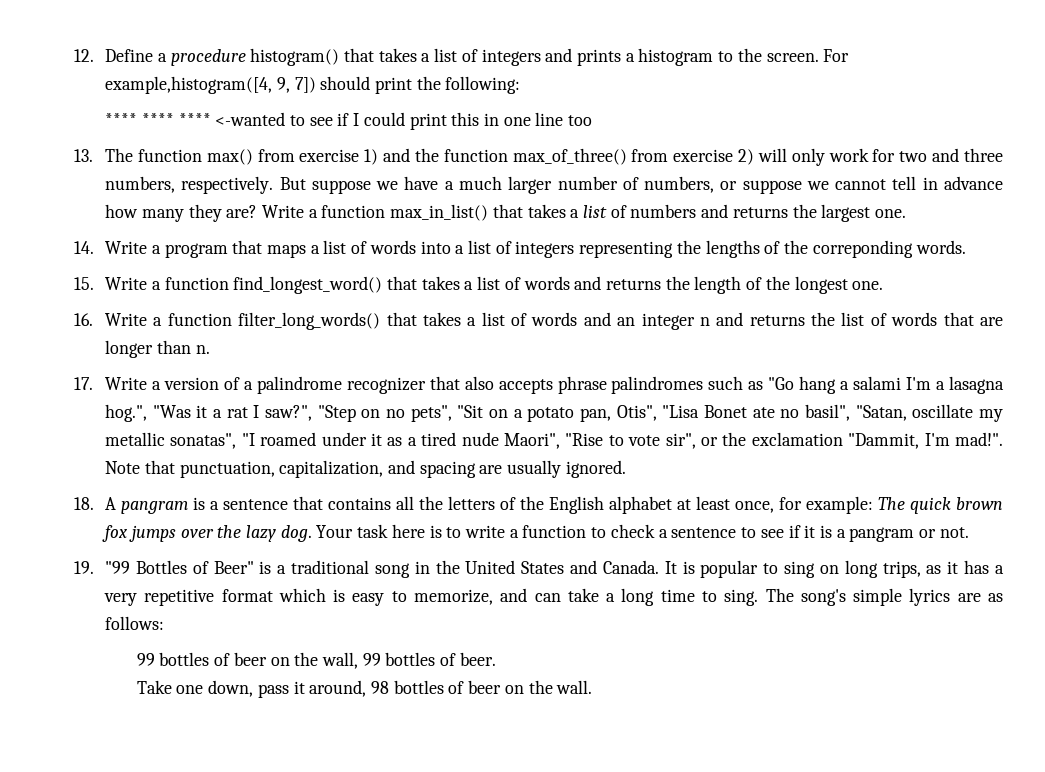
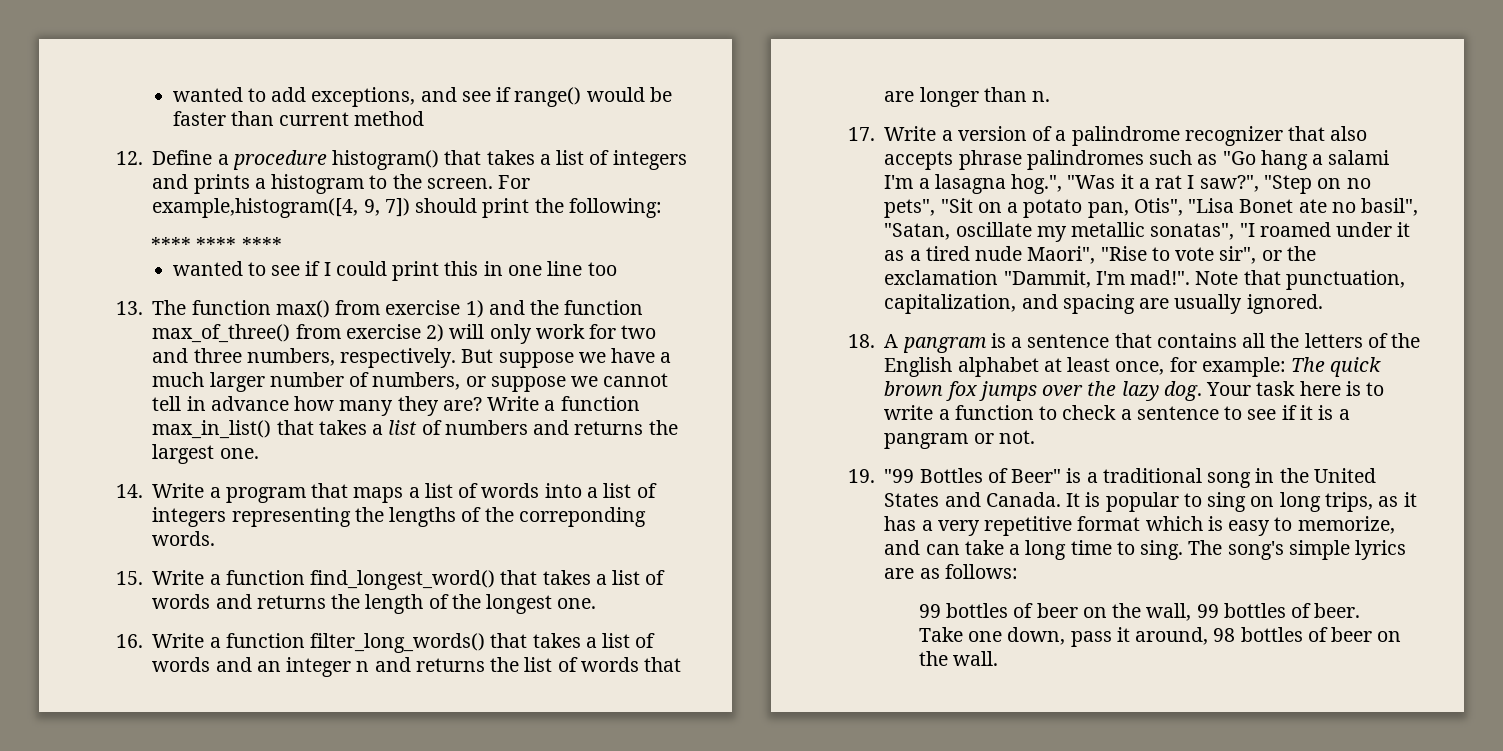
(73, 55) none -> [172,87,672,107] [172,111,425,126] wanted to add exceptions, and see if range() would be faster than current method //
[215,112,286,126] <-wanted -> [172,261,243,276] // wanted

